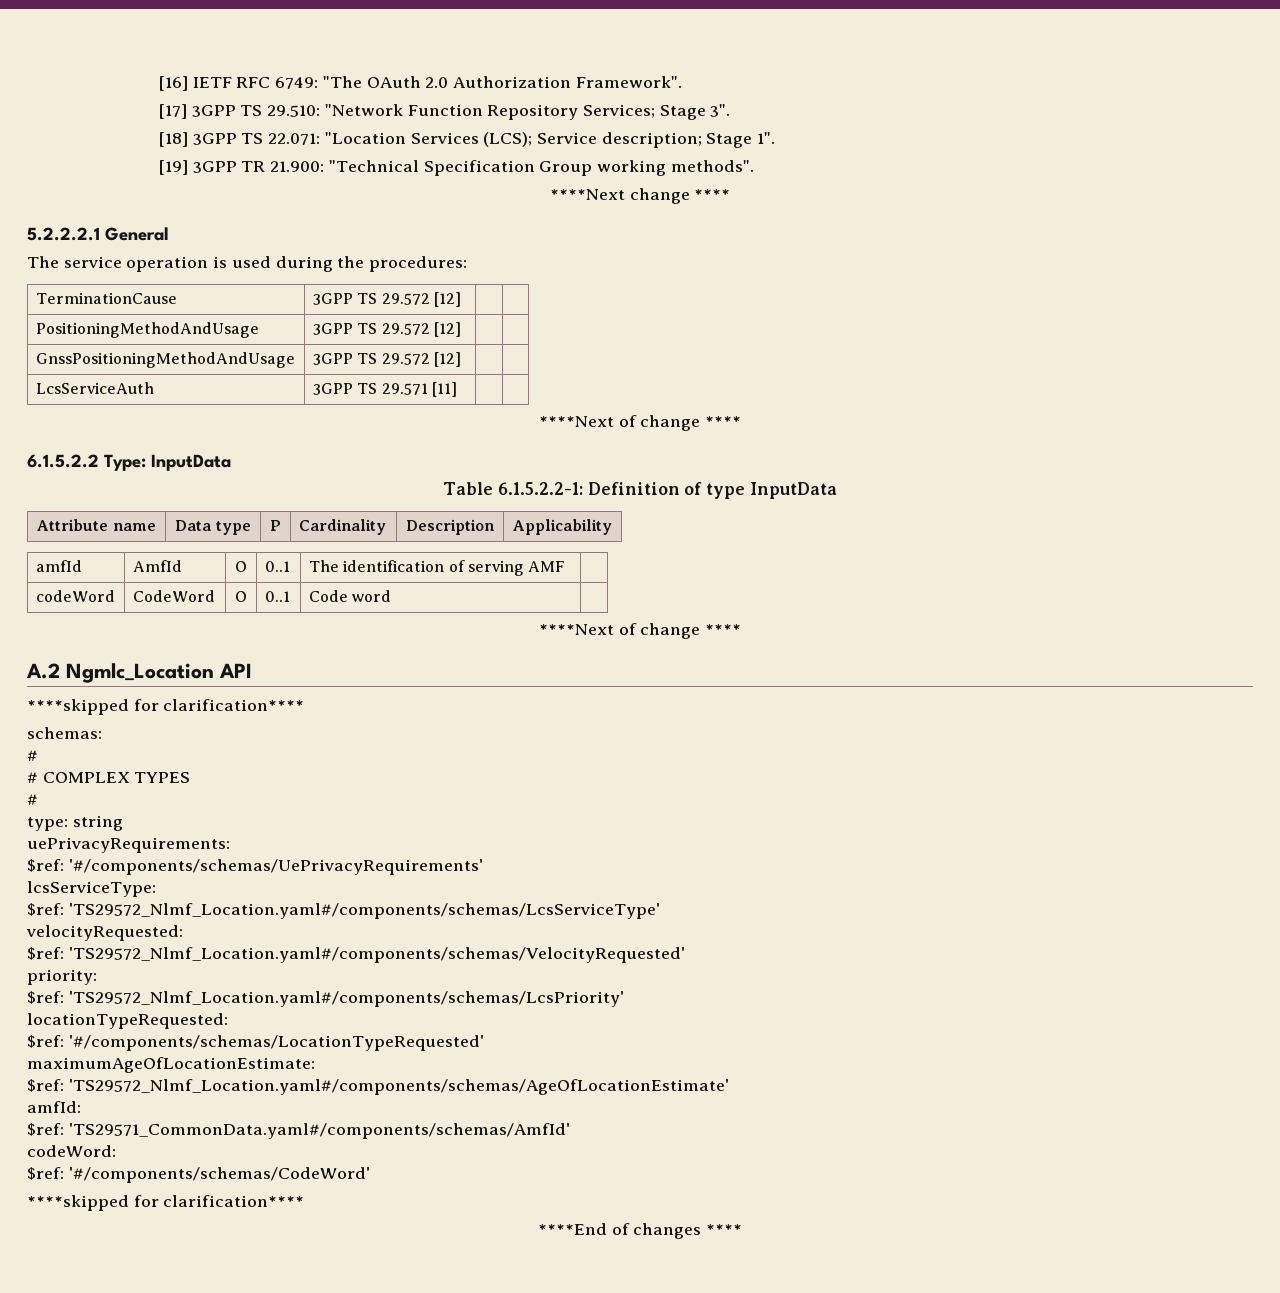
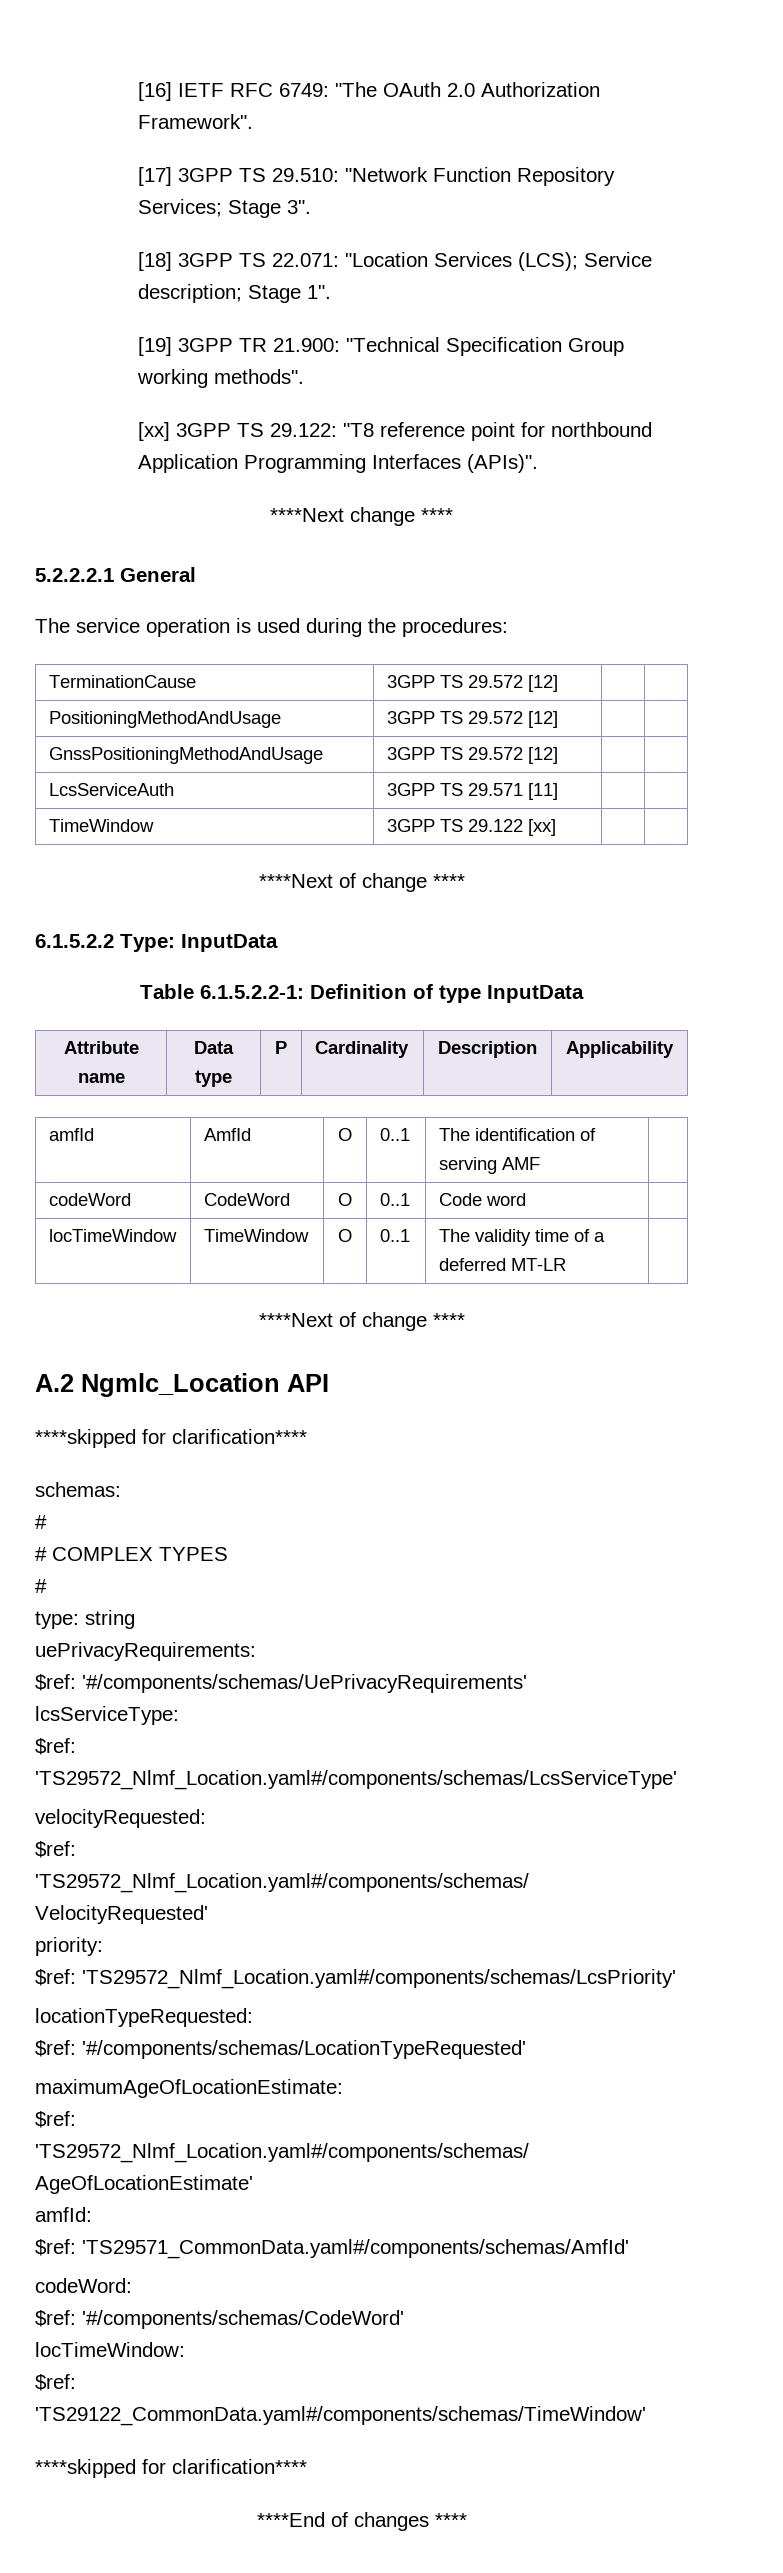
(754, 166) none -> [137,422,652,441] [137,454,538,473] // [xx] 3GPP TS 29.122: "T8 reference point for northbound Application Programming Interfaces (APIs)".
(457, 389) none -> [48,819,154,832] [386,819,556,836] // TimeWindow | 3GPP TS 29.122 [xx] | |
(392, 596) none -> [48,1229,177,1242] [203,1229,309,1242] [338,1229,352,1242] [379,1229,410,1242] [438,1229,605,1246] [438,1258,566,1271] // locTimeWindow | TimeWindow | O | 0..1 | The validity time of a deferred MT-LR |
(370, 1175) none -> [35,2342,185,2357] [35,2374,76,2391] [35,2406,646,2426] // locTimeWindow: // $ref: 'TS29122_CommonData.yaml#/components/schemas/TimeWindow'

